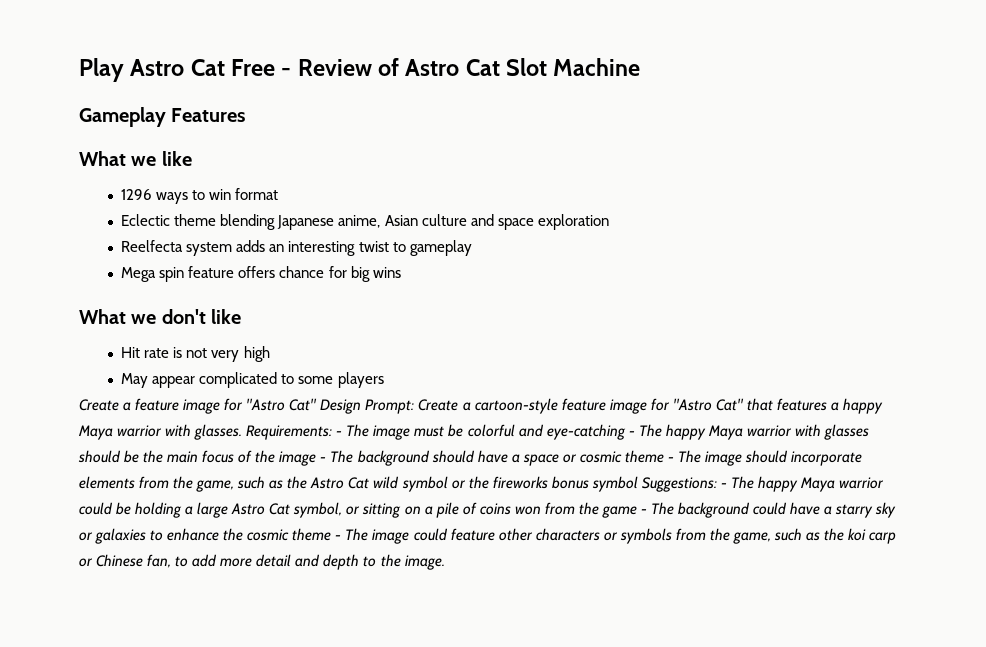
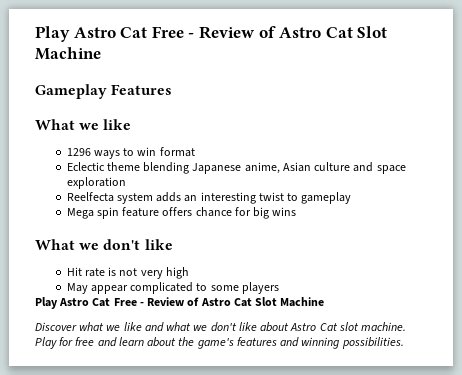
[79,398,883,414] [78,424,869,440] [78,450,863,466] [79,476,885,492] [79,502,897,518] [79,528,897,544] [79,554,445,570] Create a feature image for "Astro Cat" Design Prompt: Create a cartoon-style feature image for "Astro Cat" that features a happy Maya warrior with glasses. Requirements: - The image must be colorful and eye-catching - The happy Maya warrior with glasses should be the main focus of the image - The background should have a space or cosmic theme - The image should incorporate elements from the game, such as the Astro Cat wild symbol or the fireworks bonus symbol Suggestions: - The happy Maya warrior could be holding a large Astro Cat symbol, or sitting on a pile of coins won from the game - The background could have a starry sky or galaxies to enhance the cosmic theme - The image could feature other characters or symbols from the game, such as the koi carp or Chinese fan, to add more detail and depth to the image. -> [35,297,325,309] [35,322,407,332] [35,337,404,349] Play Astro Cat Free - Review of Astro Cat Slot Machine // Discover what we like and what we don't like about Astro Cat slot machine. Play for free and learn about the game's features and winning possibilities.

